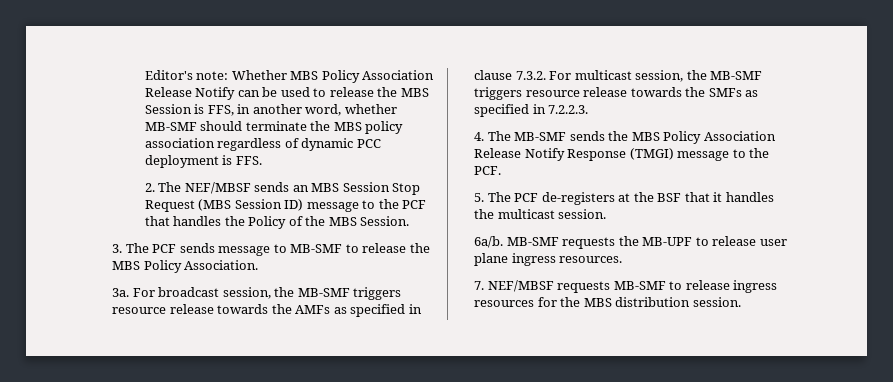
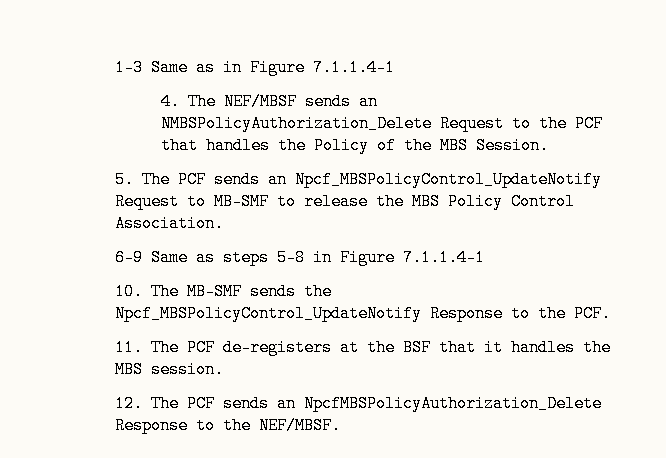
[144,70,435,83] [144,87,429,100] [144,104,397,116] [144,121,404,134] [144,138,381,151] [144,155,262,168] [144,182,421,195] [144,199,359,212] Editor's note: Whether MBS Policy Association Release Notify can be used to release the MBS Session is FFS, in another word, whether MB-SMF should terminate the MBS policy association regardless of dynamic PCC deployment is FFS. // 2. The NEF/MBSF sends an MBS Session Stop Request (MBS Session ID) message -> [114,59,395,76] [160,93,378,110] [160,115,504,132] 1-3 Same as in Figure 7.1.1.4-1 // 4. The NEF/MBSF sends an NMBSPolicyAuthorization_Delete Request
[112,243,271,256] 3. The PCF sends message -> [114,171,602,188] [114,193,179,210] 5. The PCF sends an Npcf_MBSPolicyControl_UpdateNotify Request
(182, 266) none -> [510,193,575,210] Control
[112,287,402,300] [112,304,422,317] [474,70,763,82] [474,87,759,100] [474,104,589,117] [474,131,776,144] [474,148,730,161] 3a. For broadcast session, the MB-SMF triggers resource release towards the AMFs as specified in clause 7.3.2. For multicast session, the MB-SMF triggers resource release towards the SMFs as specified in 7.2.2.3. // 4. The MB-SMF sends the MBS Policy Association Release Notify Response (TMGI) message -> [114,249,485,266] [114,283,332,300] [114,305,503,322] 6-9 Same as steps 5-8 in Figure 7.1.1.4-1 // 10. The MB-SMF sends the Npcf_MBSPolicyControl_UpdateNotify Response
[474,193,485,202] 5. -> [114,339,143,356] 11.
[497,209,555,219] multicast -> [114,361,143,378] MBS
[474,236,787,249] [474,253,623,266] [474,280,778,293] [474,297,741,307] 6a/b. MB-SMF requests the MB-UPF to release user plane ingress resources. // 7. NEF/MBSF requests MB-SMF to release ingress resources for the MBS distribution session. -> [114,395,602,412] [114,417,341,434] 12. The PCF sends an NpcfMBSPolicyAuthorization_Delete Response to the NEF/MBSF.

